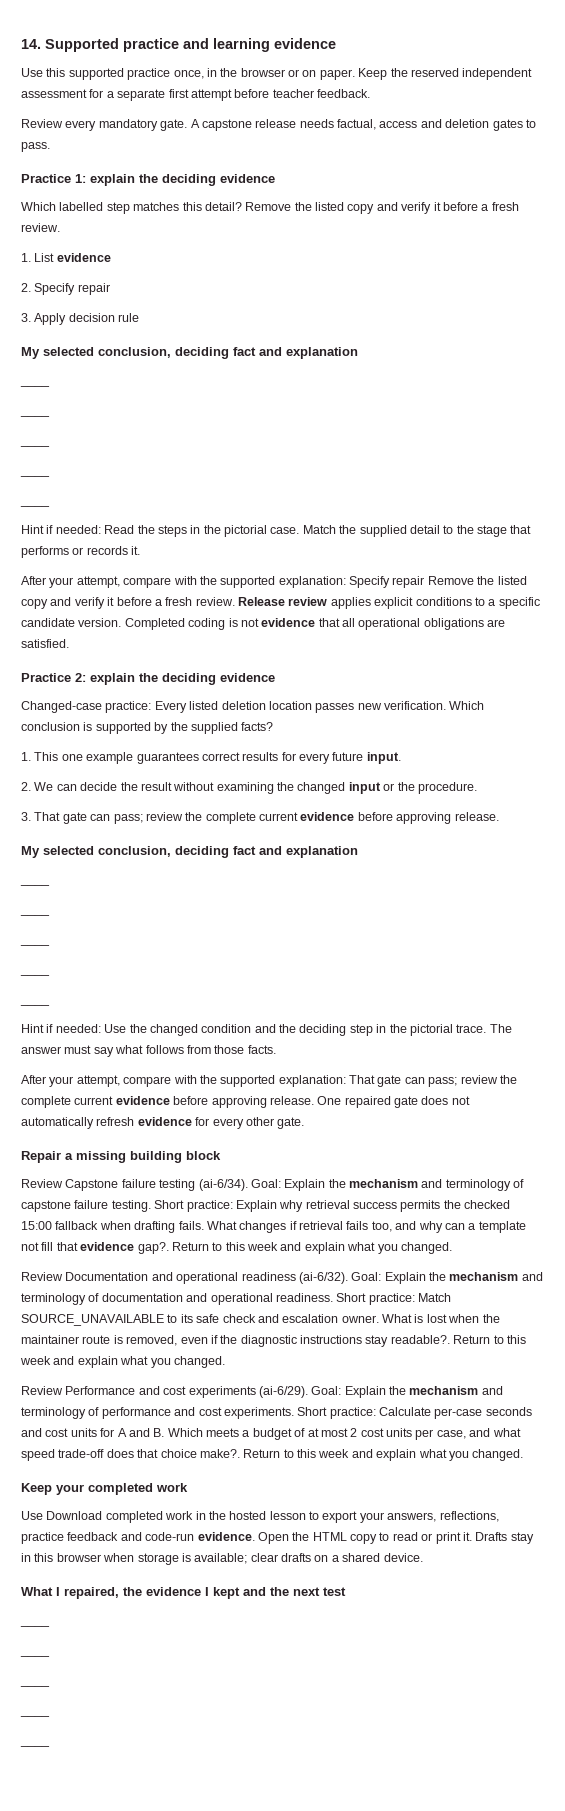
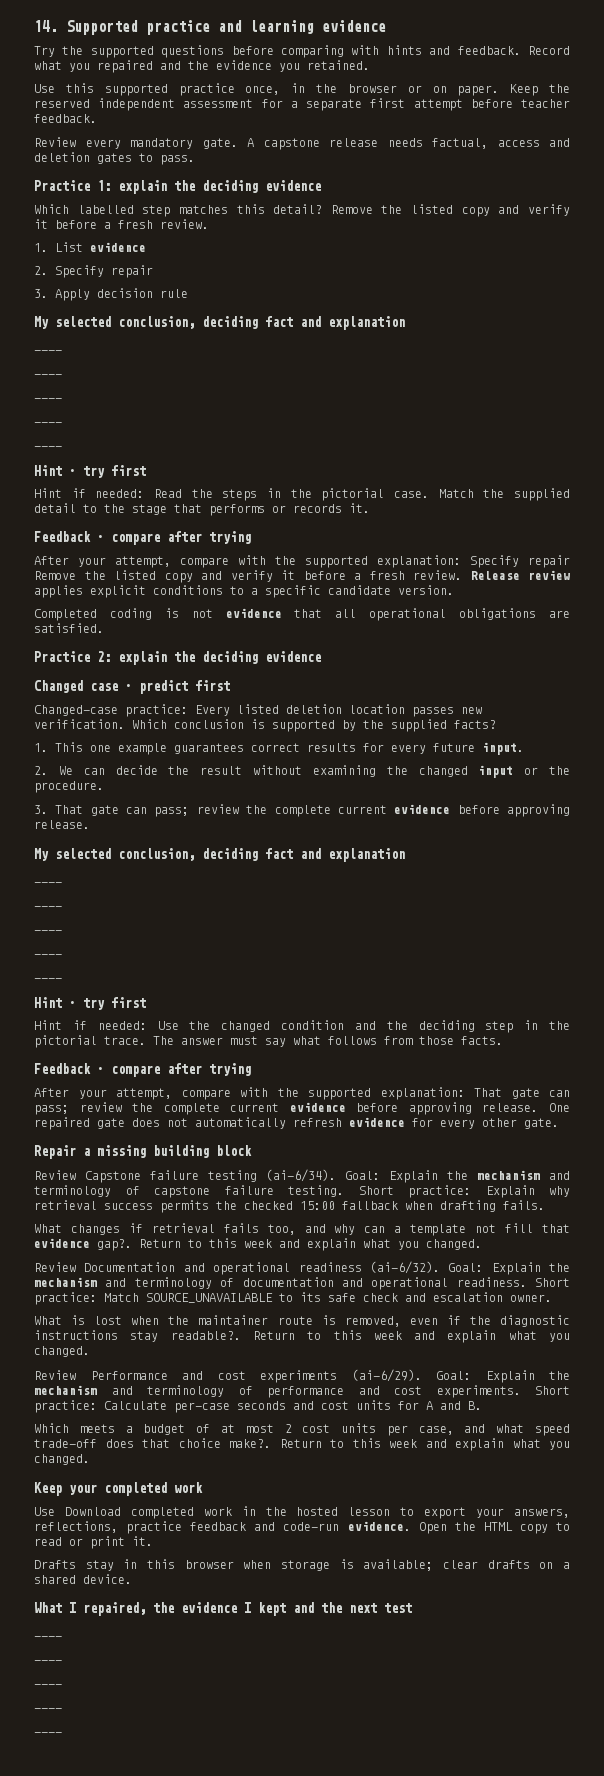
(336, 43) none -> [34,45,570,58] [34,60,370,73] // Try the supported questions before comparing with hints and feedback. Record what you repaired and the evidence you retained.
(50, 505) none -> [34,465,146,478] // Hint · try first
(141, 550) none -> [34,531,251,545] // Feedback · compare after trying
(122, 622) none -> (454, 590) //
(275, 677) none -> [34,680,230,694] // Changed case · predict first
(50, 1004) none -> [34,997,146,1010] // Hint · try first
(276, 1049) none -> [34,1063,251,1077] // Feedback · compare after trying
(204, 1225) none -> (545, 1205) //
(379, 1319) none -> (552, 1298) //
(165, 1432) none -> (482, 1405) //
(472, 1536) none -> (153, 1541) //

